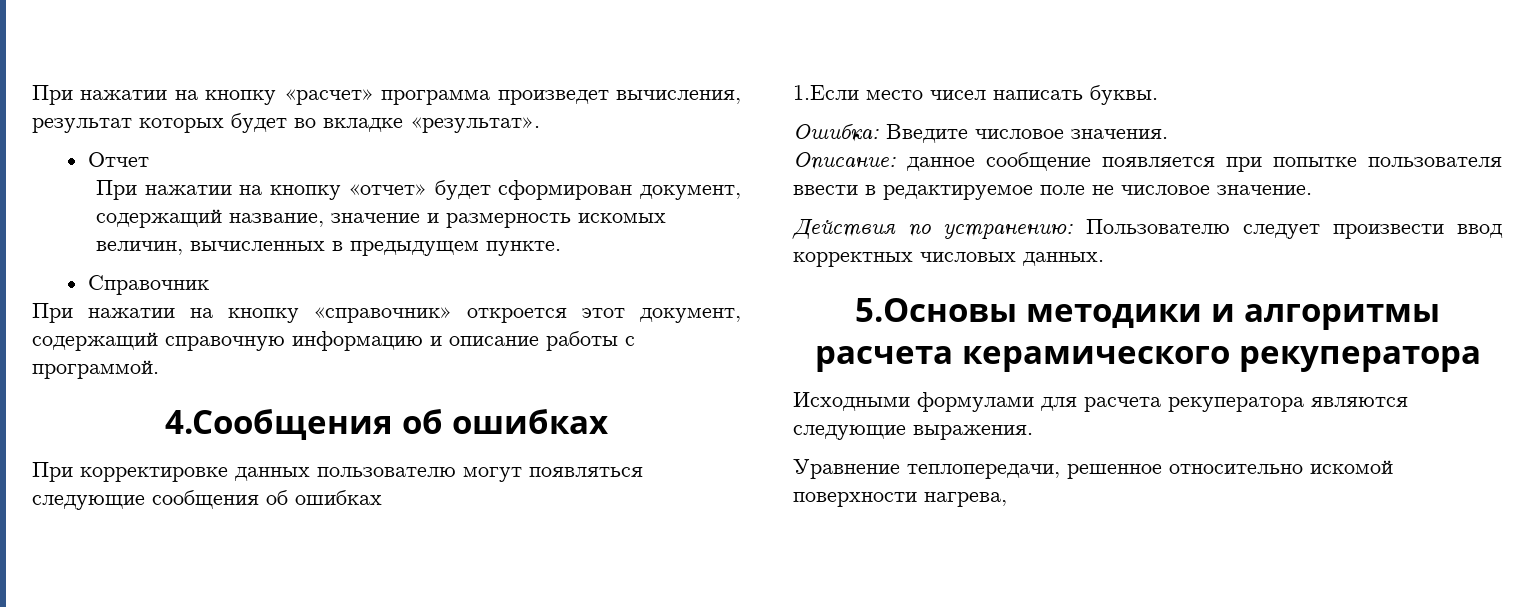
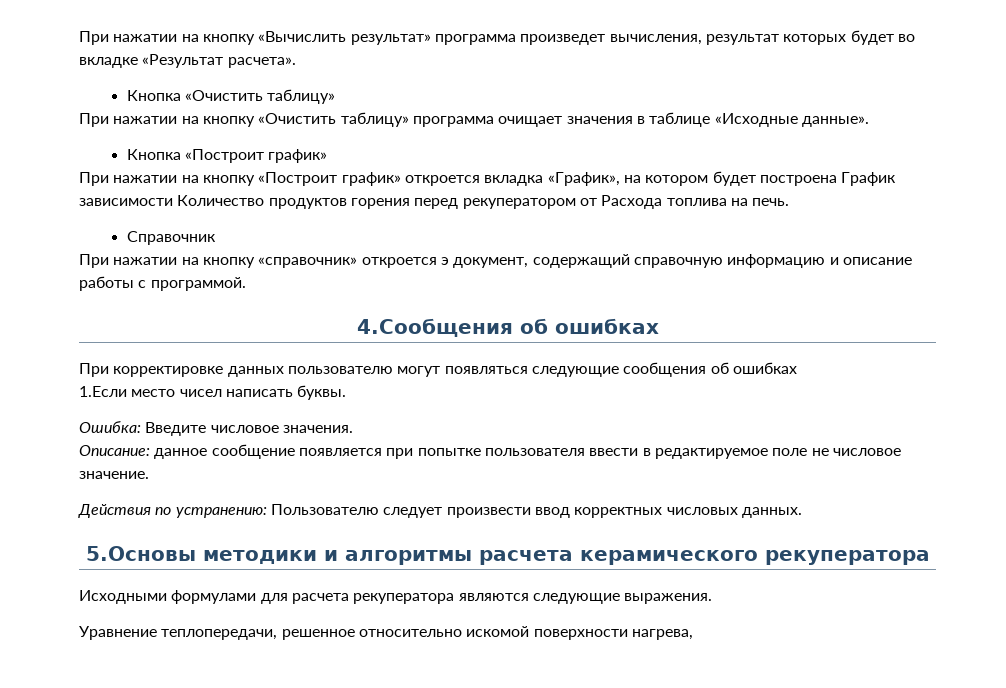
[32,85,374,105] При нажатии на кнопку «расчет» -> [79,31,431,45] При нажатии на кнопку «Вычислить результат»
[410,117,540,133] [87,152,149,167] [96,180,741,200] [96,209,667,228] [96,241,562,256] «результат». // Отчет // При нажатии на кнопку «отчет» будет сформирован документ, содержащий название, значение и размерность искомых величин, вычисленных в предыдущем пункте. -> [142,54,296,68] [126,89,336,104] [79,112,869,127] [126,149,328,163] [79,171,897,186] [79,195,790,209] «Результат расчета». // Кнопка «Очистить таблицу» // При нажатии на кнопку «Очистить таблицу» программа очищает значения в таблице «Исходные данные». // Кнопка «Построит график» // При нажатии на кнопку «Построит график» откроется вкладка «График», на котором будет построена График зависимости Количество продуктов горения перед рекуператором от Расхода топлива на печь.
[582,308,626,318] этот -> [440,257,449,265] э

